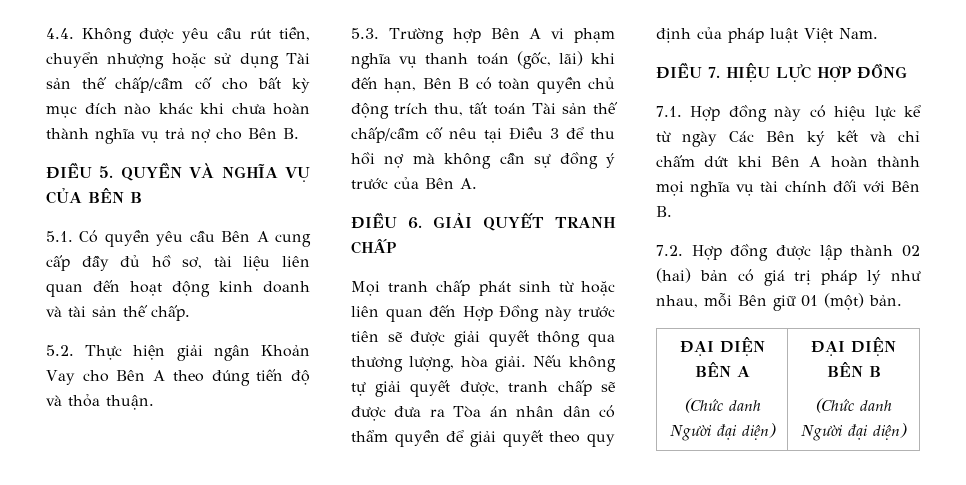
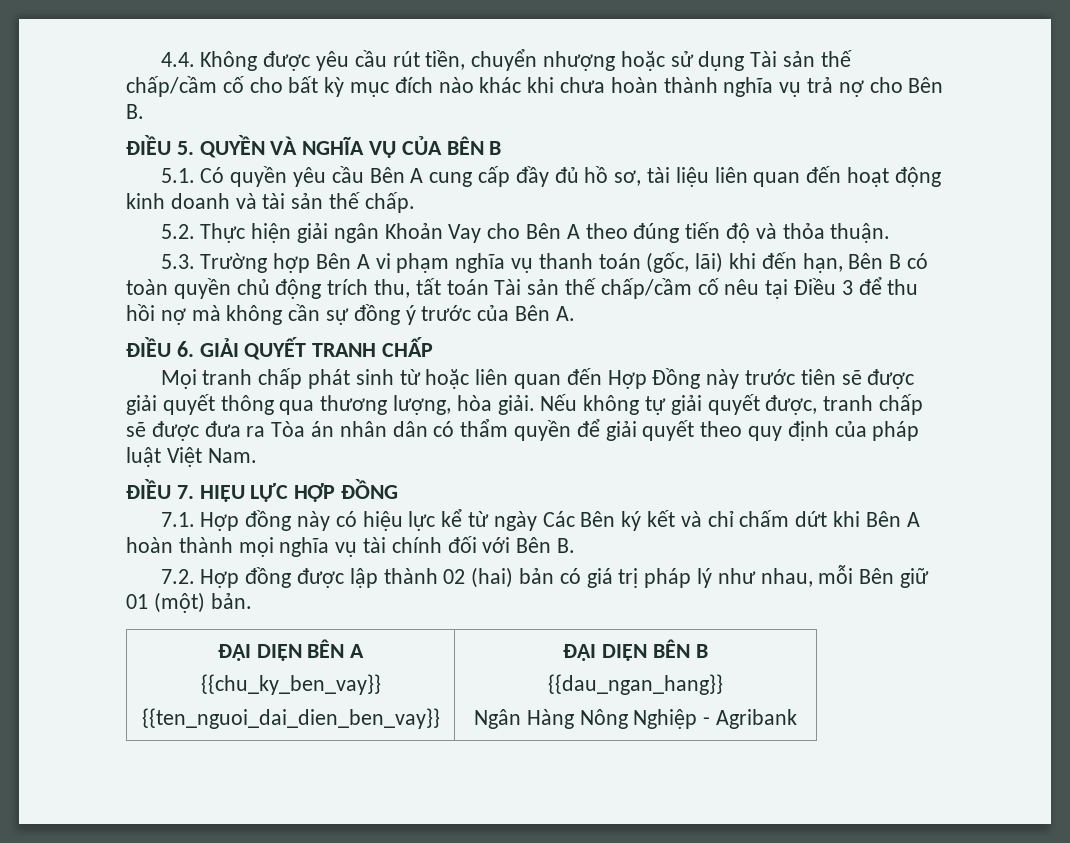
[683,398,761,413] [669,423,776,441] (Chức danh Người đại diện) -> [200,674,381,695] [141,708,440,729] {{chu_ky_ben_vay}} // {{ten_nguoi_dai_dien_ben_vay}}
[815,398,892,413] [801,423,907,441] (Chức danh Người đại diện) -> [548,674,723,695] [473,709,798,729] {{dau_ngan_hang}} // Ngân Hàng Nông Nghiệp - Agribank

